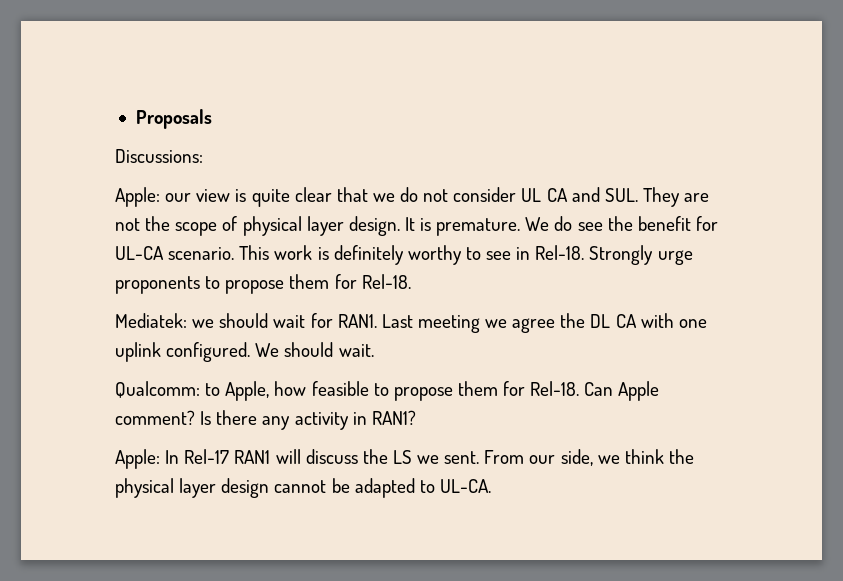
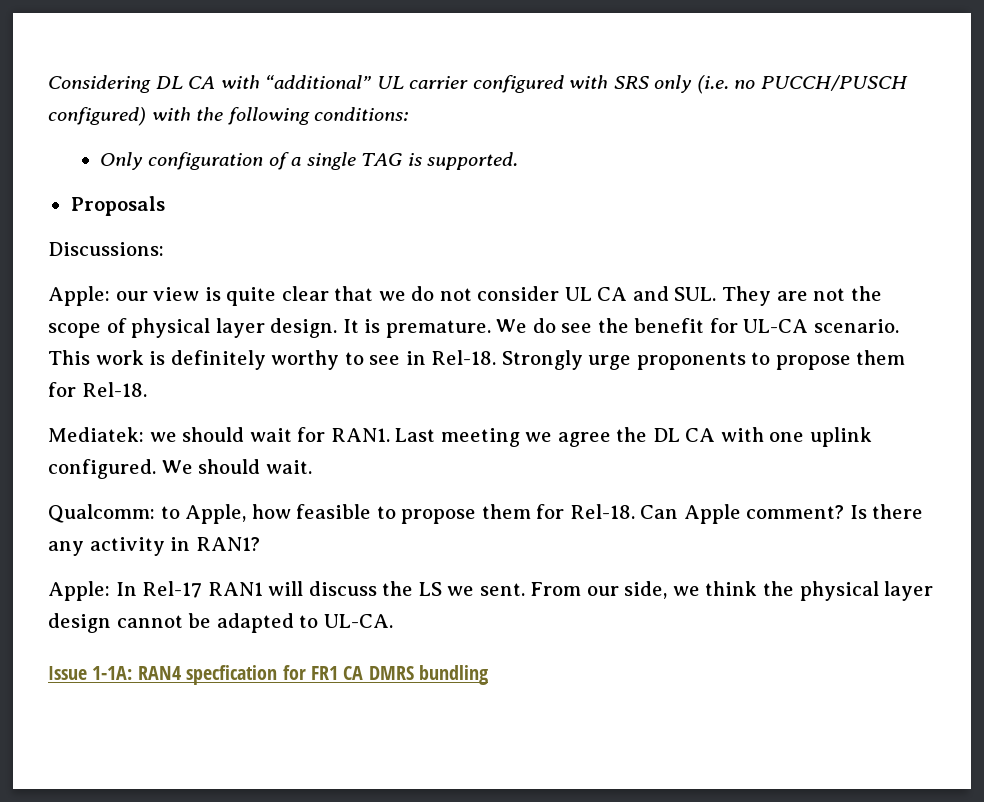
(135, 119) none -> [48,75,908,94] [48,107,409,126] [100,152,519,170] Considering DL CA with “additional” UL carrier configured with SRS only (i.e. no PUCCH/PUSCH configured) with the following conditions: // Only configuration of a single TAG is supported. //
(491, 486) none -> [48,665,489,685] // Issue 1-1A: RAN4 specfication for FR1 CA DMRS bundling

